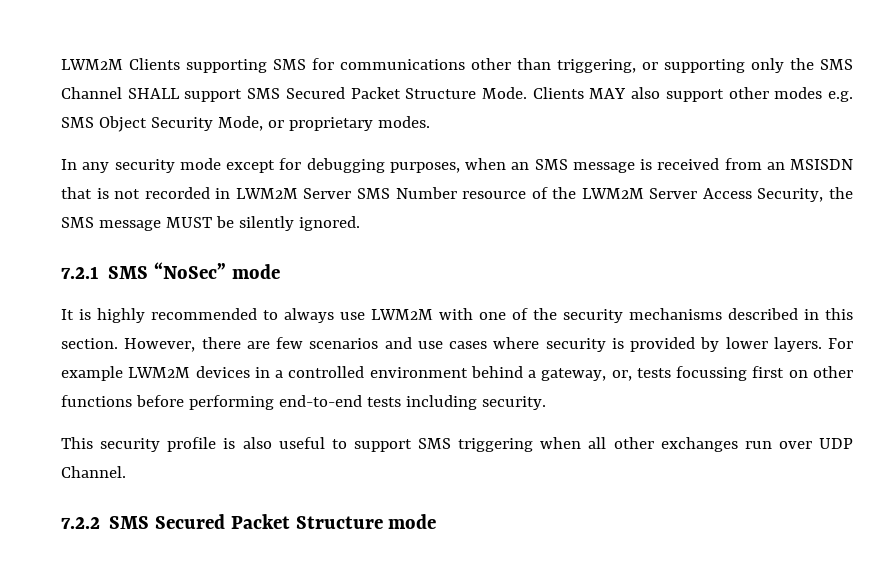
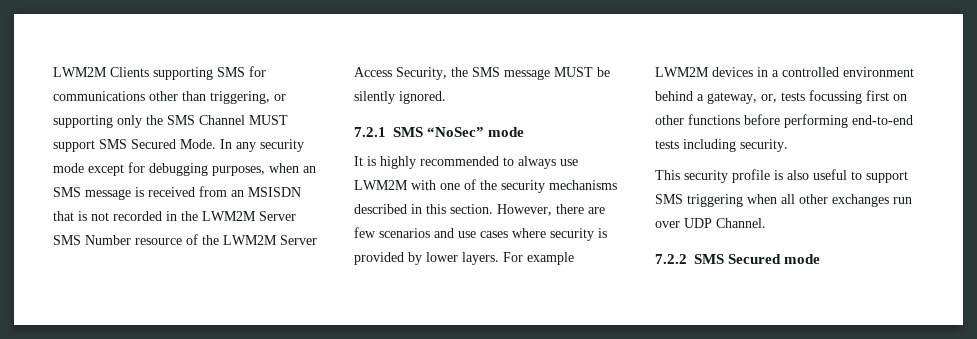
[127,88,180,99] SHALL -> [249,115,288,125] MUST
[350,87,853,102] [61,116,430,132] Packet Structure Mode. Clients MAY also support other modes e.g. SMS Object Security Mode, or proprietary modes. // -> [180,139,216,149] Mode.
(231, 193) none -> [181,211,198,221] the
[230,514,383,529] Packet Structure -> (782, 259) none

